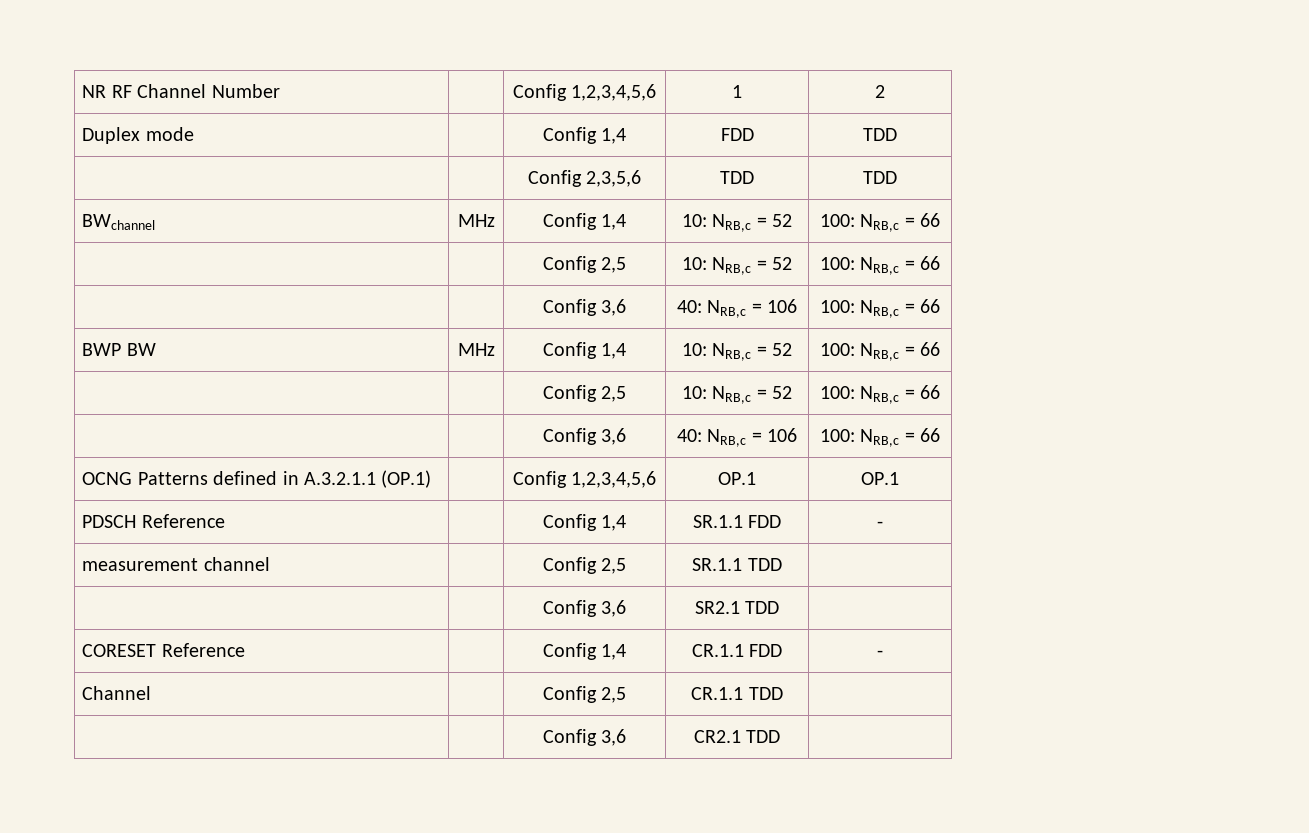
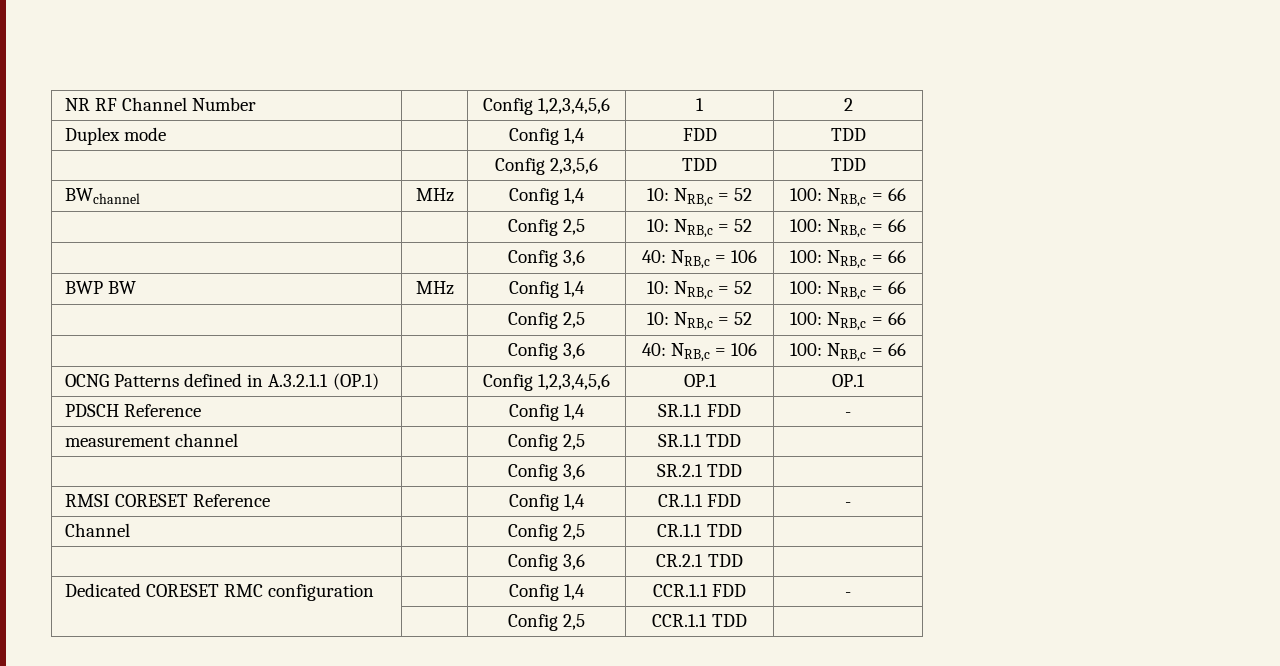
[694,601,780,614] SR2.1 TDD | // -> [656,464,743,477] [64,494,110,507] SR.2.1 TDD | // RMSI
[693,730,781,743] CR2.1 TDD | -> [656,554,743,567] [64,583,375,601] [508,584,586,601] [652,584,747,597] [845,592,851,597] [507,614,586,631] [652,614,747,627] CR.2.1 TDD | // Dedicated CORESET RMC configuration | | Config 1,4 | CCR.1.1 FDD | - // | | Config 2,5 | CCR.1.1 TDD |

